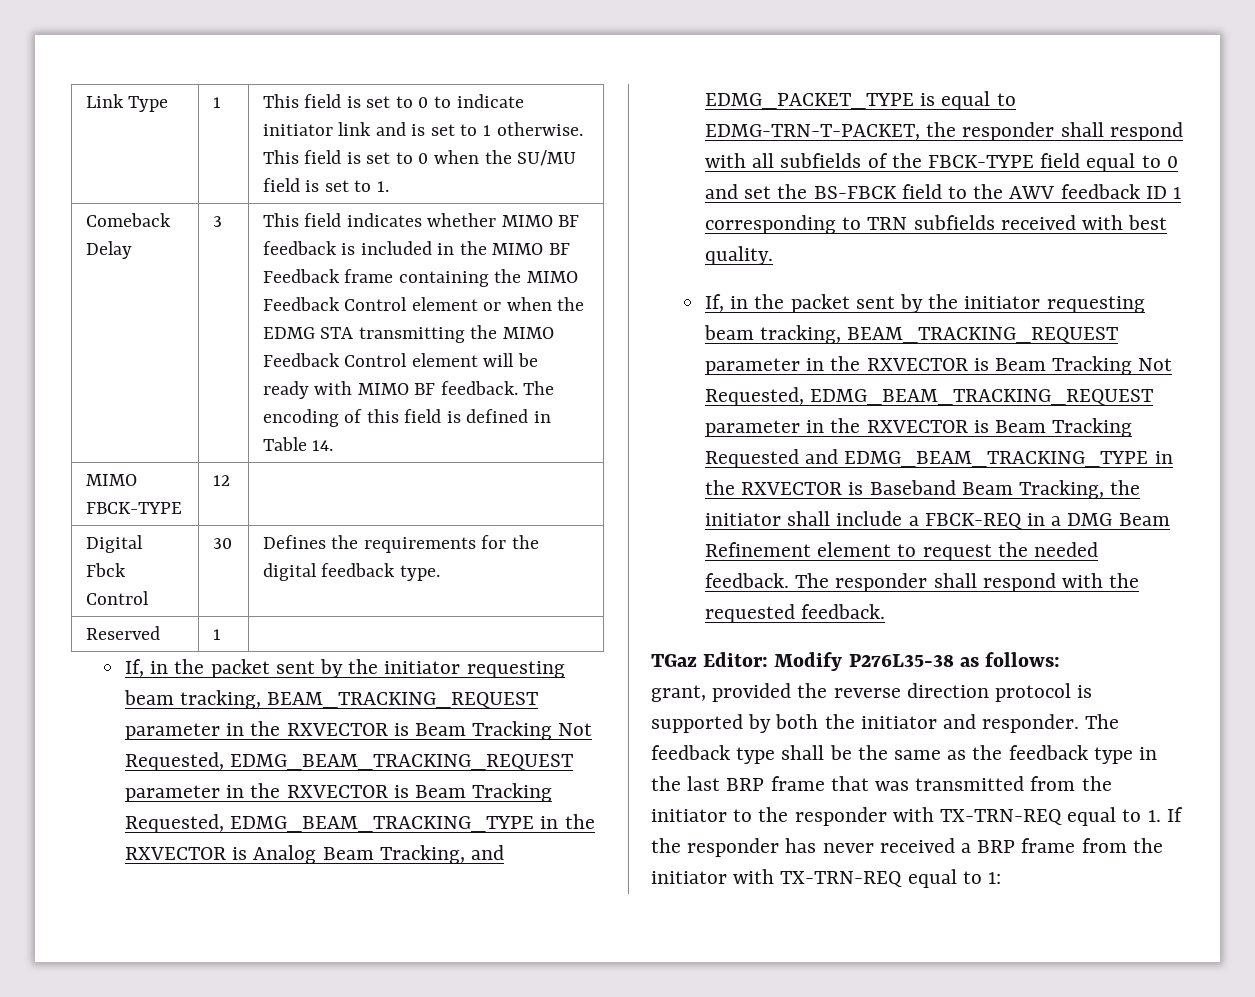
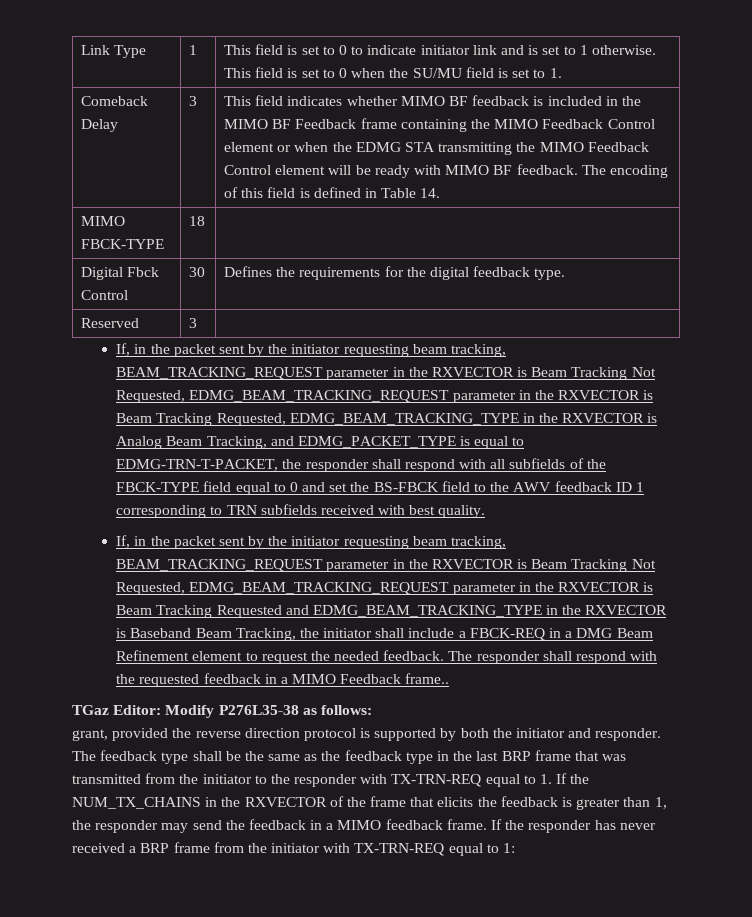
[212,475,230,486] 12 -> [189,216,206,226] 18
[212,629,221,640] 1 -> [189,318,198,328] 3
[801,604,886,619] feedback. -> [203,673,450,684] feedback in a MIMO Feedback frame..
(681, 845) none -> [72,796,667,810] [72,819,525,833] NUM_TX_CHAINS in the RXVECTOR of the frame that elicits the feedback is greater than 1, the responder may send the feedback in a MIMO feedback frame. If the

